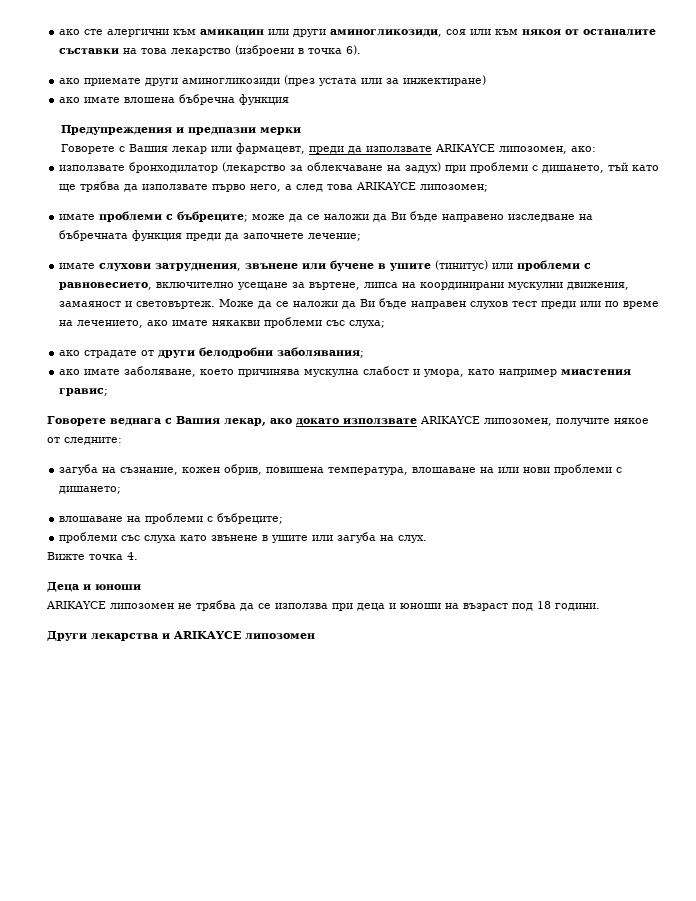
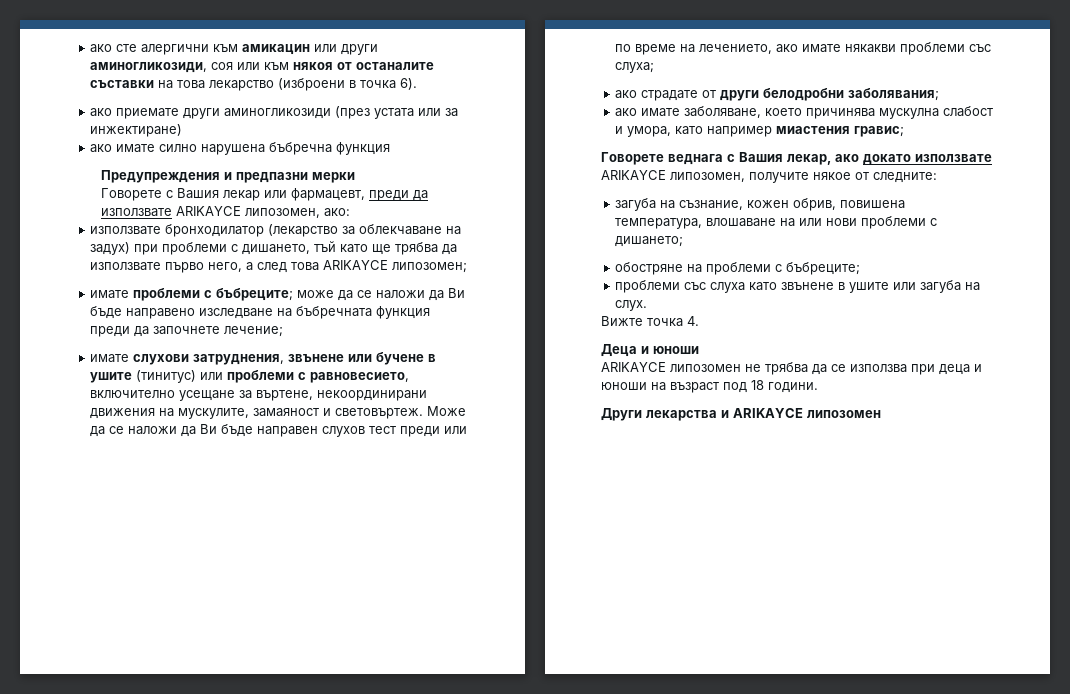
[124,97,176,103] влошена -> [159,144,266,155] силно нарушена
[364,282,630,290] липса на координирани мускулни движения, -> [317,390,428,401] [90,408,250,419] некоординирани движения на мускулите,
[59,516,124,522] влошаване -> [615,262,684,275] обостряне

